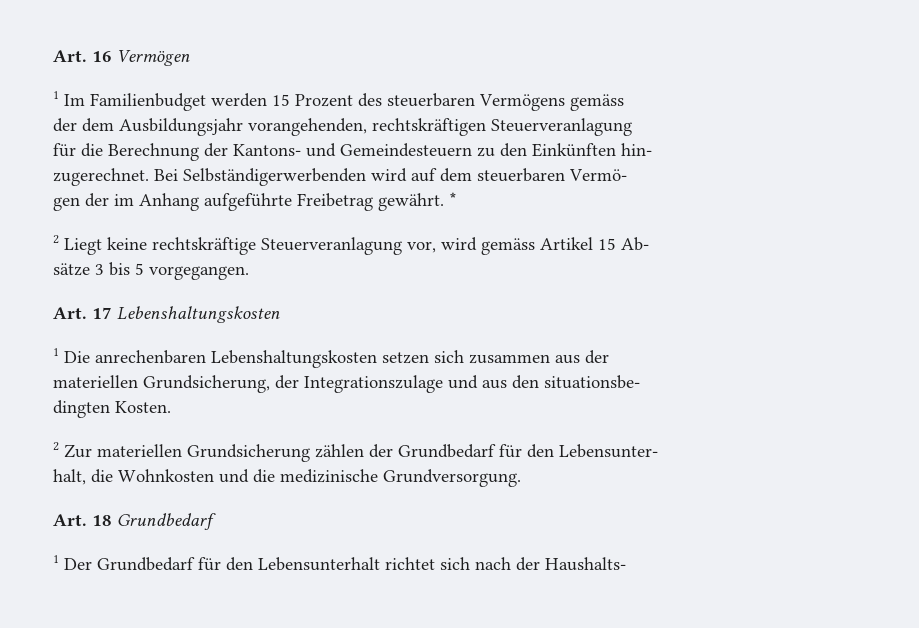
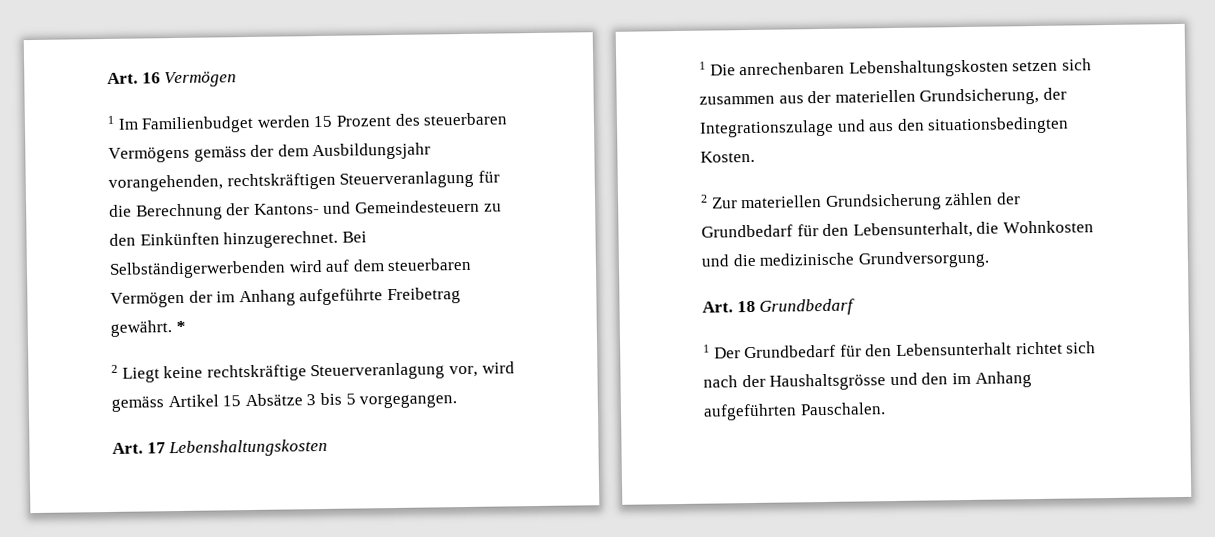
(624, 102) // -> (247, 154) none
(632, 127) // -> (475, 179) none
[621,143,652,156] [53,168,149,186] hin- // zugerechnet. -> [223,230,339,249] hinzugerechnet.
[569,169,627,181] [53,197,80,211] Vermö- // gen -> [110,291,185,308] Vermögen
[621,237,649,251] [53,263,90,276] Ab- // sätze -> [244,393,303,407] Absätze
(609, 357) // -> (832, 97) none
[544,375,640,389] [53,400,110,418] situationsbe- // dingten -> [927,116,1070,135] situationsbedingten
[559,444,658,458] [53,469,86,485] Lebensunter- // halt, -> [852,221,973,239] Lebensunterhalt,
[545,557,626,571] Haushalts- -> [769,371,1032,391] [703,402,886,421] Haushaltsgrösse und den im Anhang aufgeführten Pauschalen.

